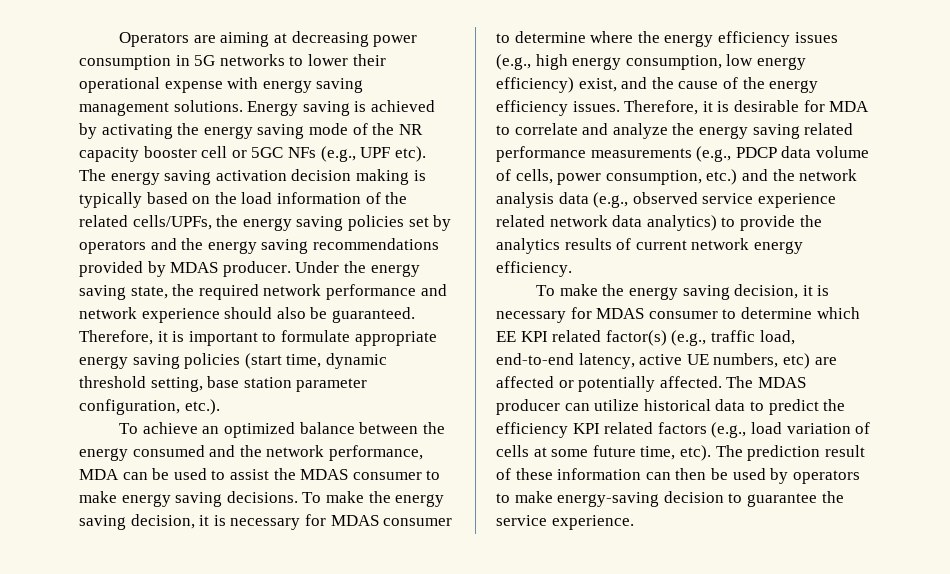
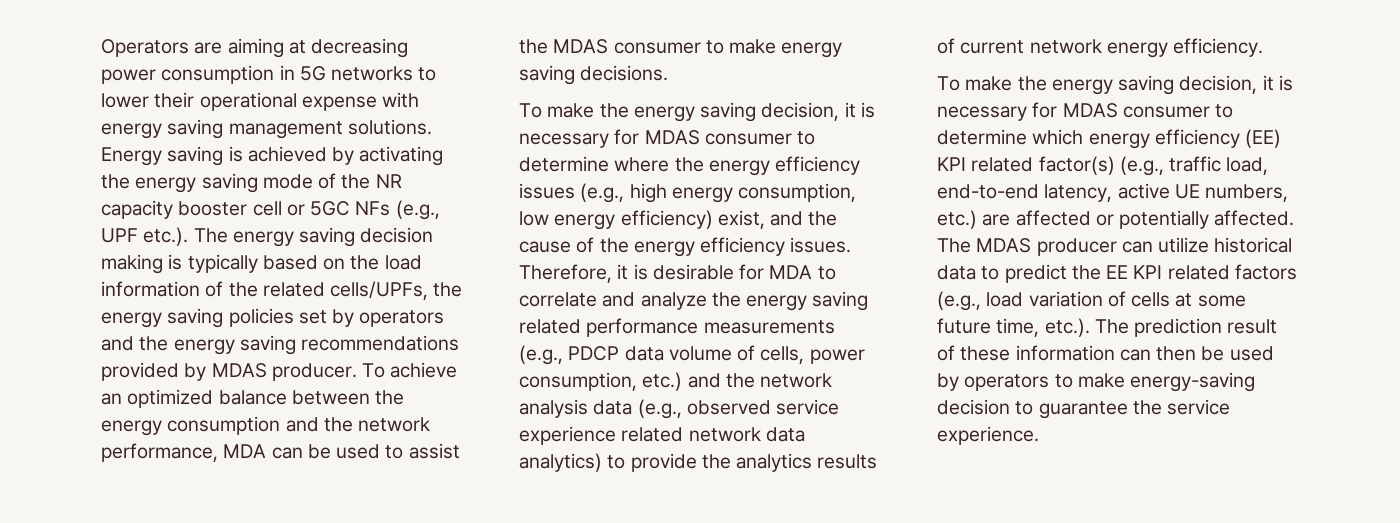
[394,146,426,162] etc). -> [143,227,189,246] etc.).
[215,170,287,181] activation -> (356, 237) none
[295,261,420,277] [79,284,447,300] [79,307,415,323] [79,330,437,346] [79,353,387,369] [79,376,368,392] [79,399,220,415] Under the energy saving state, the required network performance and network experience should also be guaranteed. Therefore, it is important to formulate appropriate energy saving policies (start time, dynamic threshold setting, base station parameter configuration, etc.). // -> (357, 372) none
[132,445,205,457] consumed -> [167,416,281,435] consumption
(298, 497) none -> (669, 73) //
[496,331,516,342] EE -> [1088,129,1282,149] energy efficiency (EE)
[782,353,810,369] etc) -> [937,210,977,229] etc.)
[496,422,568,438] efficiency -> [1106,265,1129,279] EE
[679,445,711,461] etc). -> [1044,318,1090,337] etc.).

